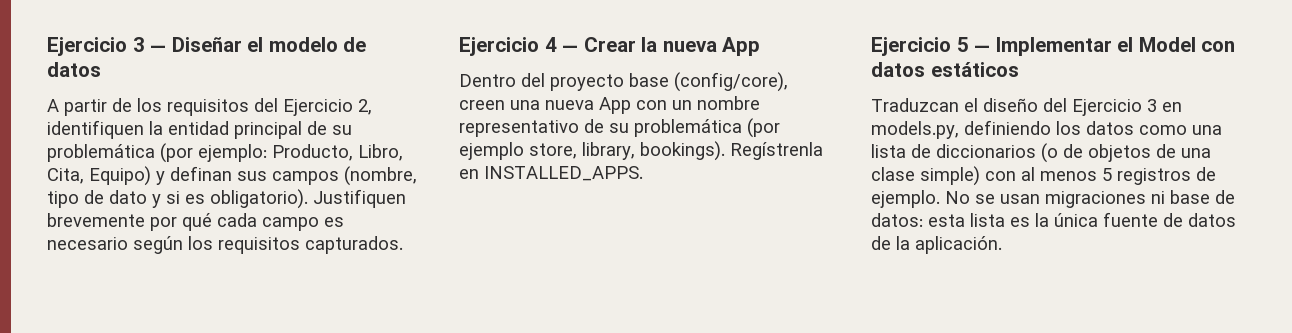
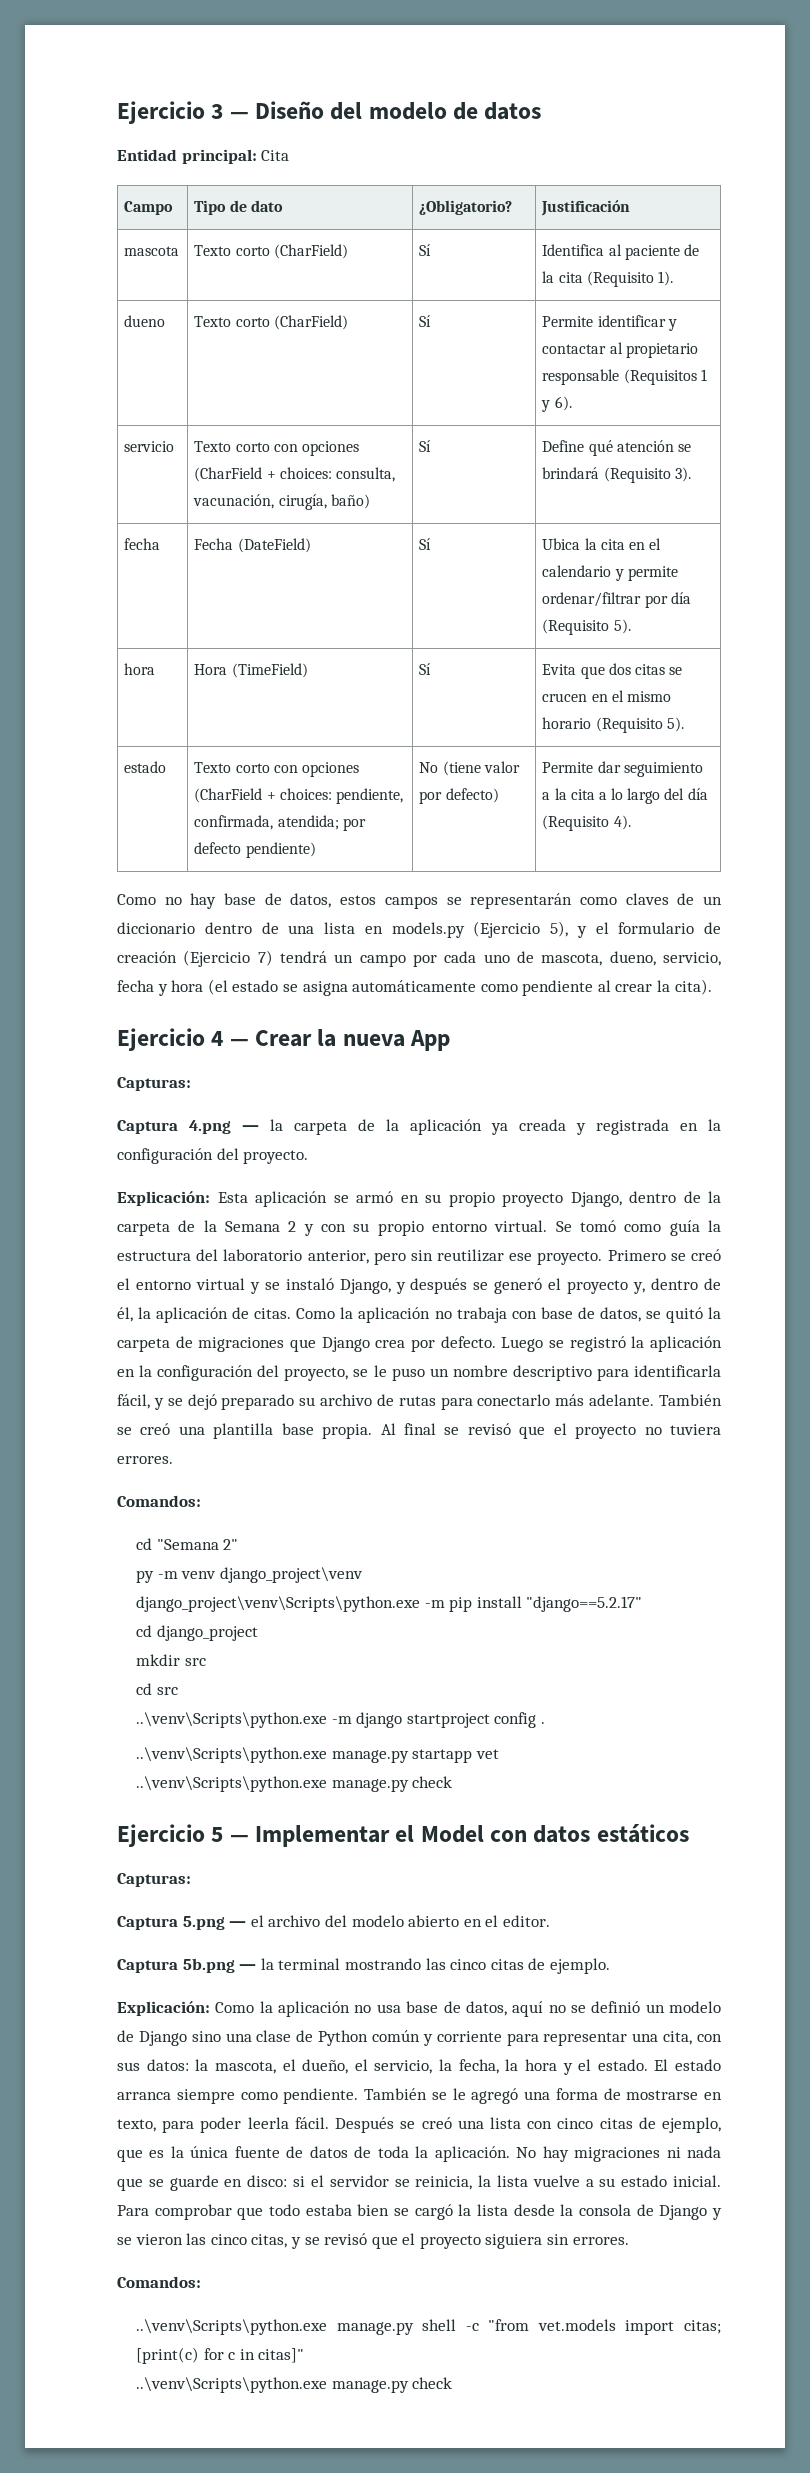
[171,37,264,52] Diseñar el -> [255,101,363,120] Diseño del
[47,98,372,116] [47,120,352,139] [47,143,403,163] [47,166,417,186] [47,189,406,209] [47,213,344,231] [47,236,403,254] A partir de los requisitos del Ejercicio 2, identifiquen la entidad principal de su problemática (por ejemplo: Producto, Libro, Cita, Equipo) y definan sus campos (nombre, tipo de dato y si es obligatorio). Justifiquen brevemente por qué cada campo es necesario según los requisitos capturados. -> [117,149,290,164] [124,201,174,215] [194,200,283,215] [419,200,513,215] [541,200,631,216] [124,246,180,256] [194,244,348,259] [419,244,432,256] [542,244,699,260] [542,271,673,287] [124,315,166,327] [194,315,348,330] [419,315,432,327] [542,315,677,331] [542,342,698,358] [542,369,707,385] [541,396,572,412] [124,441,175,452] [194,441,359,456] [194,467,395,482] [193,494,370,510] [419,440,432,452] [542,440,691,456] [542,467,691,483] [124,538,161,550] [194,538,311,553] [419,538,432,550] [542,538,662,550] [542,565,678,581] [542,592,691,608] [542,619,631,635] [124,663,156,675] [194,663,308,678] [419,663,432,675] [542,663,683,679] [542,690,671,702] [542,717,684,733] [124,761,167,773] [194,762,359,777] [194,788,403,804] [194,815,366,831] [194,842,316,858] [419,761,520,776] [419,788,499,804] [542,761,703,777] [542,788,708,804] [542,815,631,831] [117,893,722,909] [117,921,721,938] [117,950,721,967] [117,979,712,996] Entidad principal: Cita // Campo | Tipo de dato | ¿Obligatorio? | Justificación // mascota | Texto corto (CharField) | Sí | Identifica al paciente de la cita (Requisito 1). // dueno | Texto corto (CharField) | Sí | Permite identificar y contactar al propietario responsable (Requisitos 1 y 6). // servicio | Texto corto con opciones (CharField + choices: consulta, vacunación, cirugía, baño) | Sí | Define qué atención se brindará (Requisito 3). // fecha | Fecha (DateField) | Sí | Ubica la cita en el calendario y permite ordenar/filtrar por día (Requisito 5). // hora | Hora (TimeField) | Sí | Evita que dos citas se crucen en el mismo horario (Requisito 5). // estado | Texto corto con opciones (CharField + choices: pendiente, confirmada, atendida; por defecto pendiente) | No (tiene valor por defecto) | Permite dar seguimiento a la cita a lo largo del día (Requisito 4). // Como no hay base de datos, estos campos se representarán como claves de un diccionario dentro de una lista en models.py (Ejercicio 5), y el formulario de creación (Ejercicio 7) tendrá un campo por cada uno de mascota, dueno, servicio, fecha y hora (el estado se asigna automáticamente como pendiente al crear la cita).
[459,72,788,92] [459,96,760,114] [459,118,780,138] [459,141,823,161] [459,166,643,181] Dentro del proyecto base (config/core), creen una nueva App con un nombre representativo de su problemática (por ejemplo store, library, bookings). Regístrenla en INSTALLED_APPS. -> [117,1077,191,1091] [117,1119,721,1135] [117,1148,309,1164] [117,1191,721,1207] [117,1220,721,1236] [117,1249,721,1265] [117,1278,721,1294] [117,1307,721,1323] [117,1336,722,1352] [117,1365,721,1381] [117,1394,722,1410] [117,1423,722,1439] [117,1456,173,1464] [117,1495,201,1507] [136,1538,239,1550] [136,1567,363,1583] [136,1596,643,1612] [136,1625,258,1641] [136,1654,206,1666] [136,1683,178,1695] [136,1712,546,1728] [136,1747,499,1763] [136,1776,453,1792] Capturas: // Captura 4.png — la carpeta de la aplicación ya creada y registrada en la configuración del proyecto. // Explicación: Esta aplicación se armó en su propio proyecto Django, dentro de la carpeta de la Semana 2 y con su propio entorno virtual. Se tomó como guía la estructura del laboratorio anterior, pero sin reutilizar ese proyecto. Primero se creó el entorno virtual y se instaló Django, y después se generó el proyecto y, dentro de él, la aplicación de citas. Como la aplicación no trabaja con base de datos, se quitó la carpeta de migraciones que Django crea por defecto. Luego se registró la aplicación en la configuración del proyecto, se le puso un nombre descriptivo para identificarla fácil, y se dejó preparado su archivo de rutas para conectarlo más adelante. También se creó una plantilla base propia. Al final se revisó que el proyecto no tuviera errores. // Comandos: // cd "Semana 2" // py -m venv django_project\venv // django_project\venv\Scripts\python.exe -m pip install "django==5.2.17" // cd django_project // mkdir src // cd src // ..\venv\Scripts\python.exe -m django startproject config . // ..\venv\Scripts\python.exe manage.py startapp vet // ..\venv\Scripts\python.exe manage.py check
[871,98,1182,116] [871,120,1222,139] [871,143,1211,163] [871,166,1216,186] [871,190,1235,208] [871,213,1005,227] Traduzcan el diseño del Ejercicio 3 en models.py, definiendo los datos como una lista de diccionarios (o de objetos de una clase simple) con al menos 5 registros de ejemplo. No se usan migraciones ni base de datos: esta lista -> [117,1873,191,1887] [117,1915,550,1930] [117,1958,610,1974] [117,2001,721,2017] [117,2030,722,2046] [117,2059,721,2075] [117,2088,722,2104] [117,2117,721,2133] [117,2149,143,2162] Capturas: // Captura 5.png — el archivo del modelo abierto en el editor. // Captura 5b.png — la terminal mostrando las cinco citas de ejemplo. // Explicación: Como la aplicación no usa base de datos, aquí no se definió un modelo de Django sino una clase de Python común y corriente para representar una cita, con sus datos: la mascota, el dueño, el servicio, la fecha, la hora y el estado. El estado arranca siempre como pendiente. También se le agregó una forma de mostrarse en texto, para poder leerla fácil. Después se creó una lista con cinco citas de ejemplo, que
(891, 243) none -> [377,2146,409,2158] toda
(1002, 245) none -> [516,2146,721,2162] [117,2175,721,2191] [117,2204,722,2220] [117,2233,629,2249] [117,2276,201,2288] [136,2319,721,2335] [136,2347,305,2364] [136,2377,453,2393] No hay migraciones ni nada que se guarde en disco: si el servidor se reinicia, la lista vuelve a su estado inicial. Para comprobar que todo estaba bien se cargó la lista desde la consola de Django y se vieron las cinco citas, y se revisó que el proyecto siguiera sin errores. // Comandos: // ..\venv\Scripts\python.exe manage.py shell -c "from vet.models import citas; [print(c) for c in citas]" // ..\venv\Scripts\python.exe manage.py check

